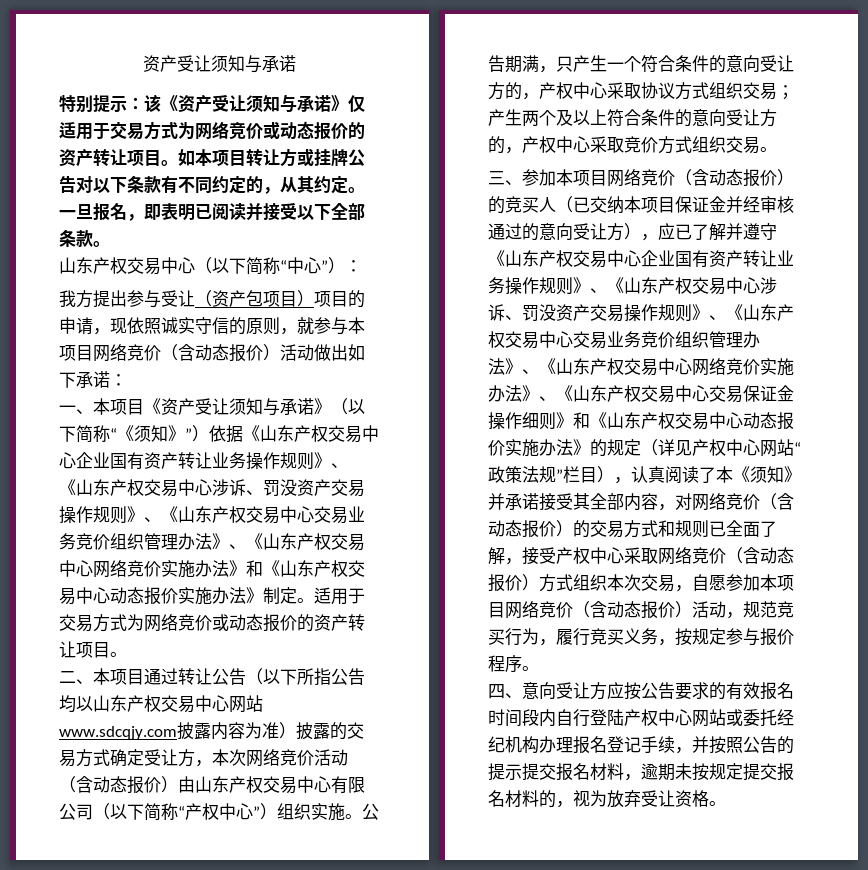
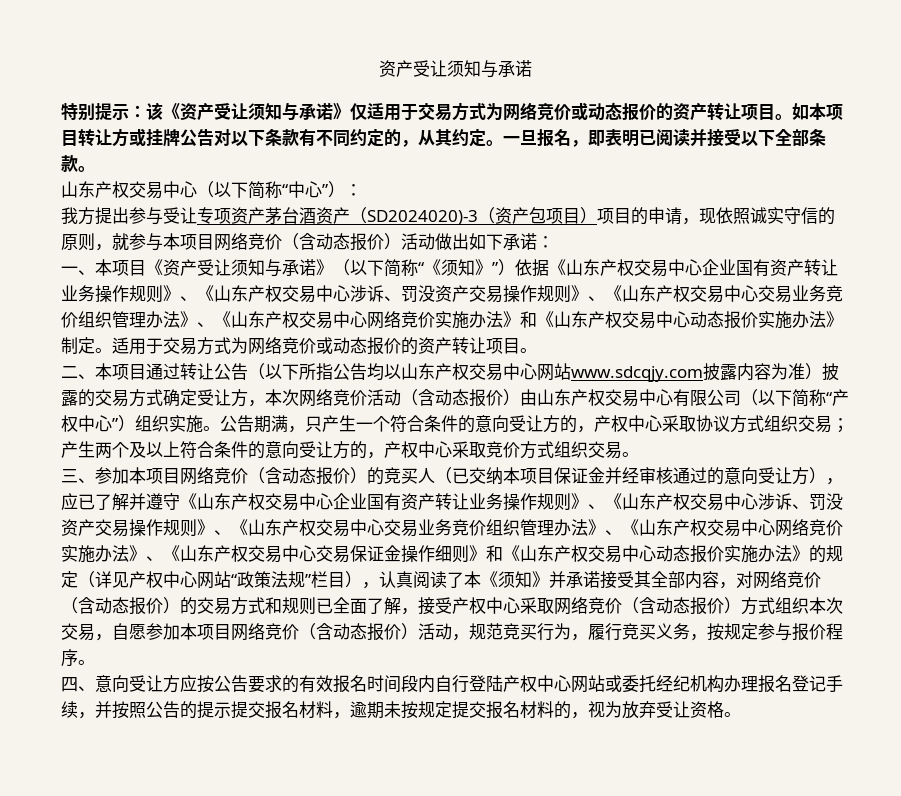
(195, 298) none -> [197,207,478,225] 专项资产茅台酒资产（SD2024020)-3

